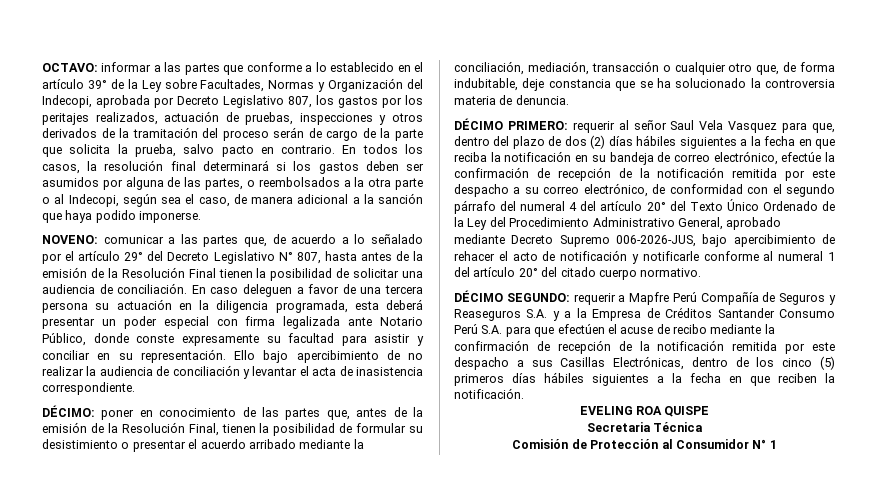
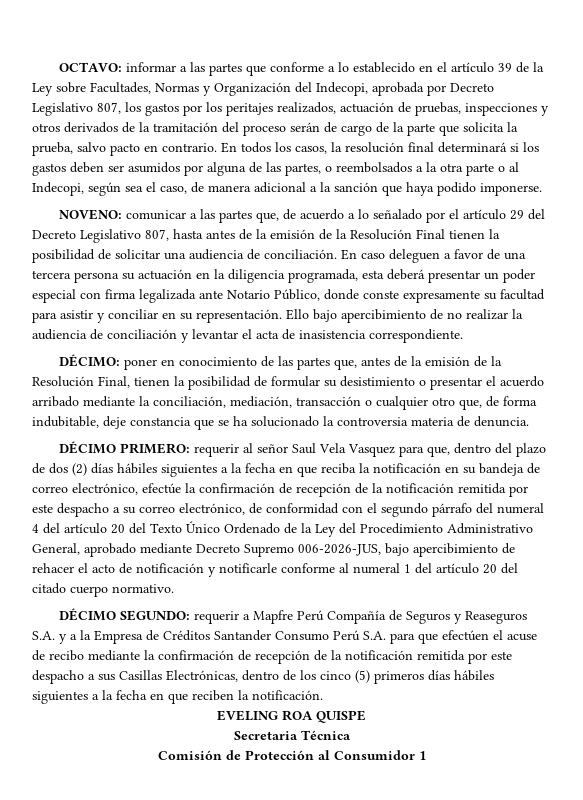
[87,80,107,89] 39° -> [497,63,512,72] 39
[124,252,144,261] 29° -> [509,210,524,220] 29
[278,252,293,261] N° -> (141, 236) none
[646,202,666,211] 20° -> [111,524,125,534] 20
[518,268,538,277] 20° -> [483,564,497,574] 20
[752,439,767,449] N° -> (415, 755) none

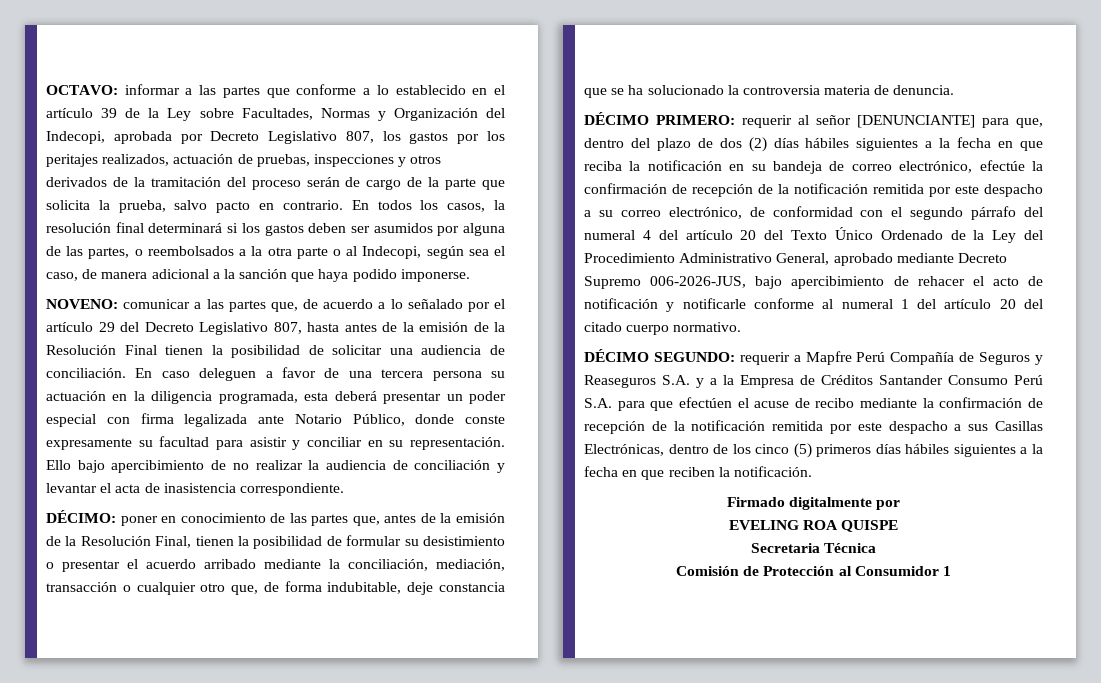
[291,443,395,457] Saul Vela Vasquez -> [857,115,975,128] [DENUNCIANTE]
(323, 695) none -> [726,497,901,510] // Firmado digitalmente por

